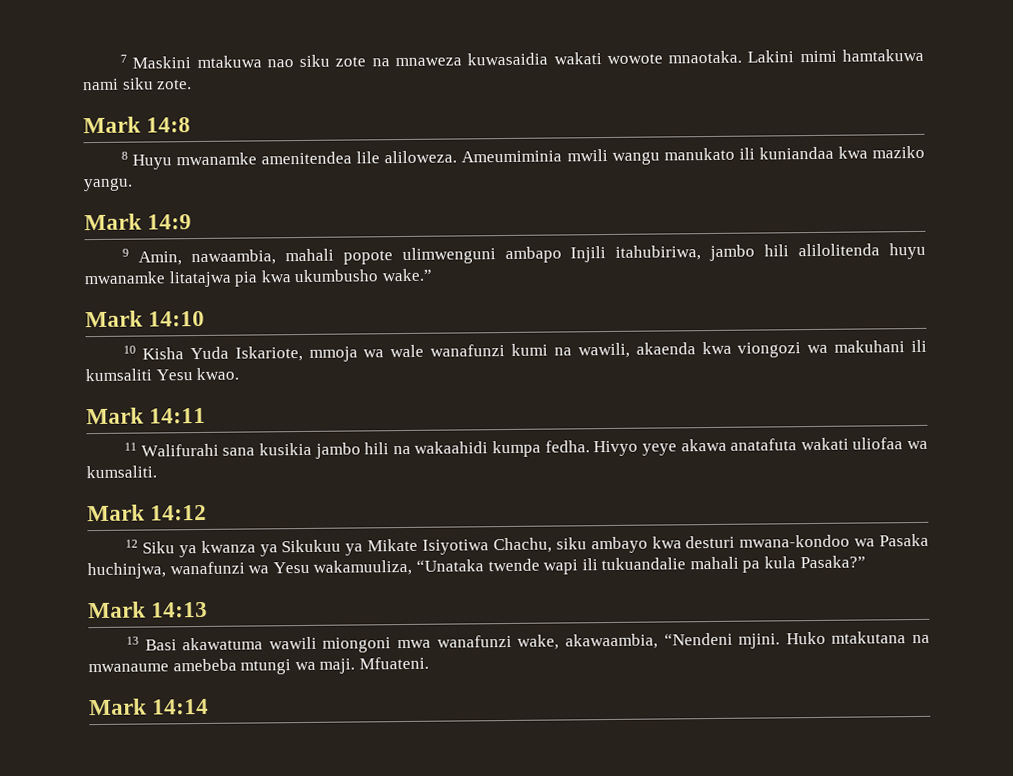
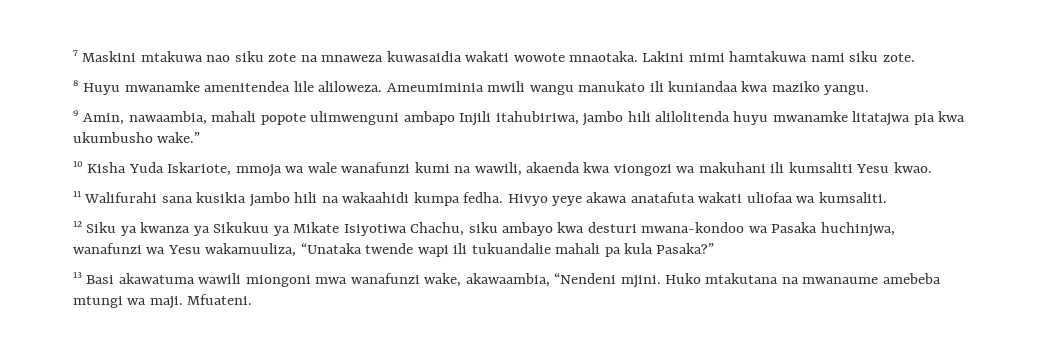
[83,116,192,134] // Mark 14:8 -> (915, 57) none
[84,213,193,231] // Mark 14:9 -> (870, 90) none
[85,310,206,328] // Mark 14:10 -> (201, 137) none
[86,407,207,425] // Mark 14:11 -> (932, 167) none
[87,504,208,522] // Mark 14:12 -> (887, 197) none
[88,601,209,619] // Mark 14:13 -> (715, 248) none
[89,698,210,716] // Mark 14:14 -> (253, 299) none

